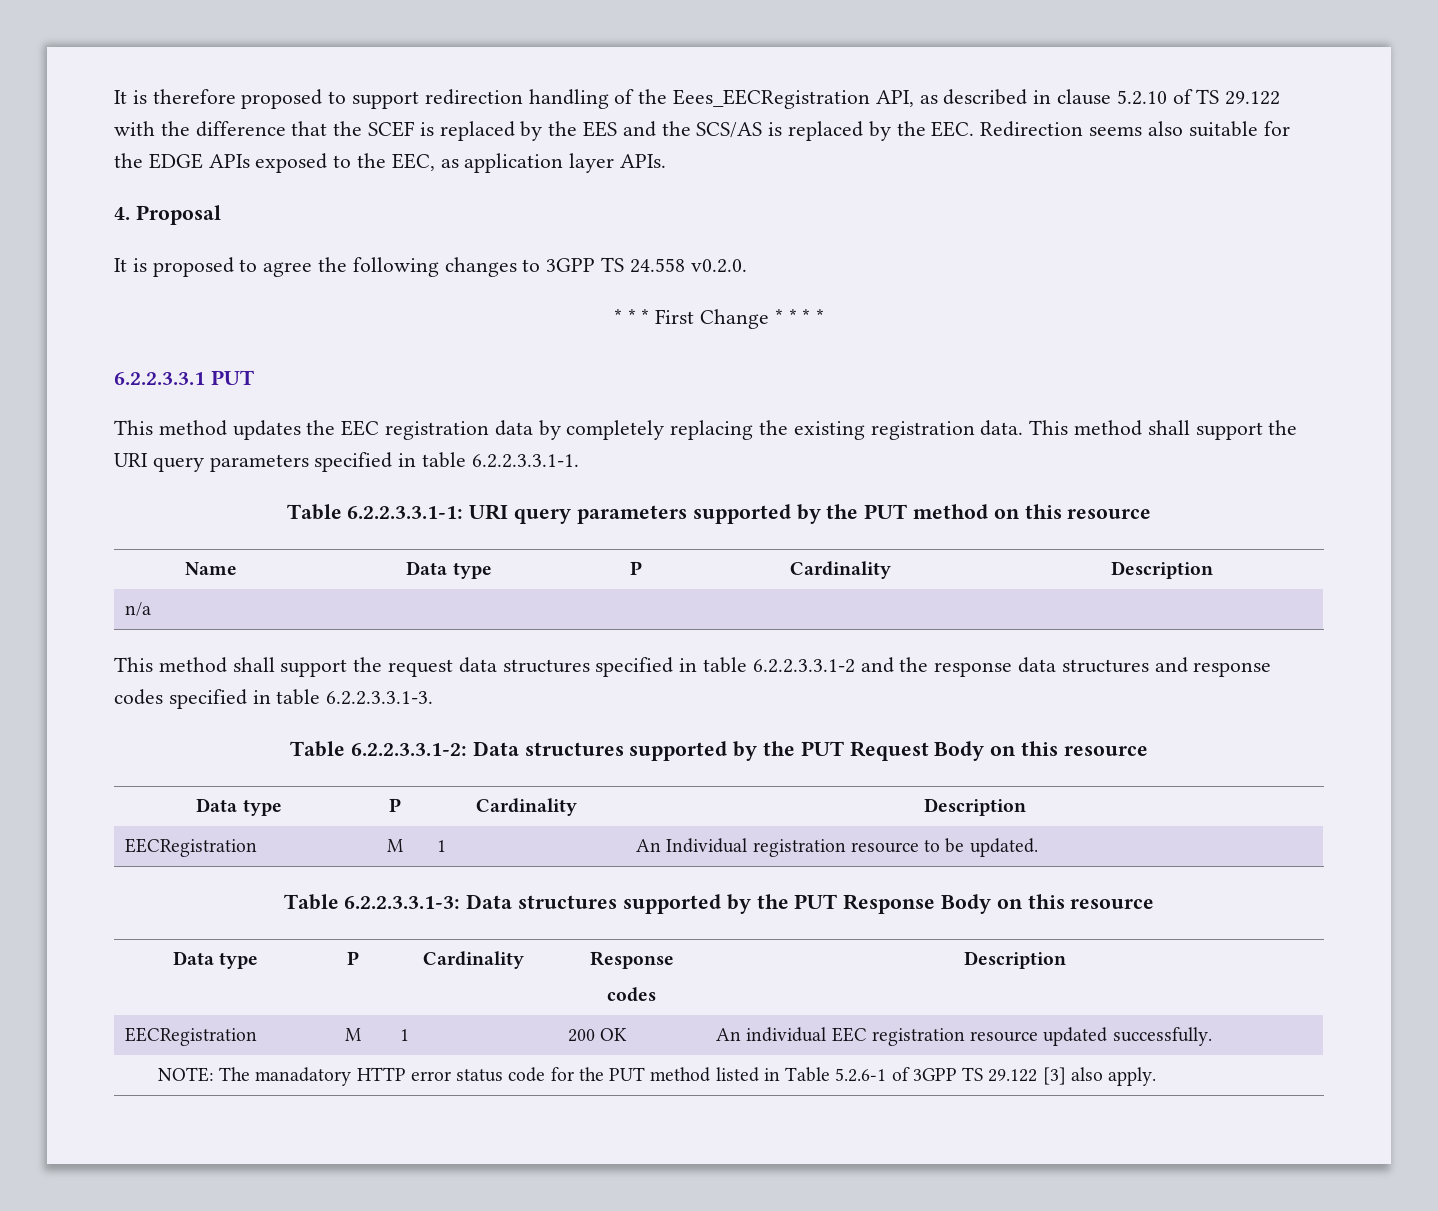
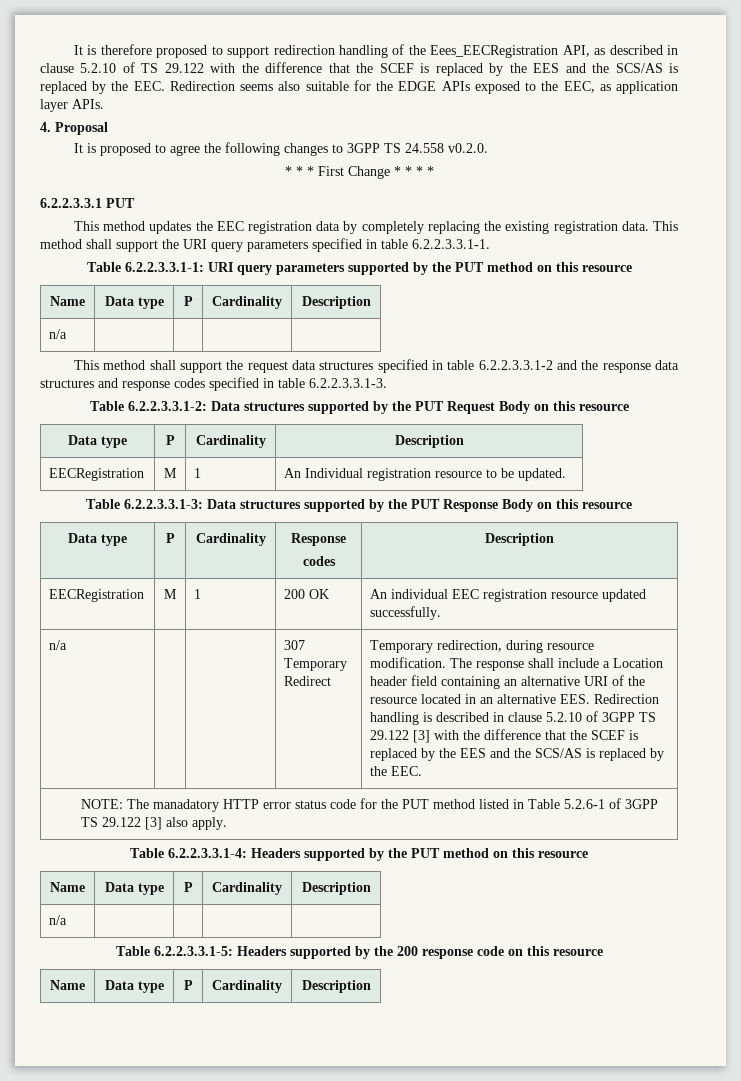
(1212, 1036) none -> [49,640,68,650] [284,640,306,650] [284,658,348,671] [284,676,332,686] [370,640,595,653] [370,657,664,671] [370,675,646,689] [370,694,660,704] [370,711,657,725] [370,729,639,743] [370,748,665,761] [370,766,423,776] // n/a | | | 307 Temporary Redirect | Temporary redirection, during resource modification. The response shall include a Location header field containing an alternative URI of the resource located in an alternative EES. Redirection handling is described in clause 5.2.10 of 3GPP TS 29.122 [3] with the difference that the SCEF is replaced by the EES and the SCS/AS is replaced by the EEC.
(1157, 1076) none -> [130,848,588,861] [50,882,85,892] [104,882,164,895] [183,882,193,892] [212,882,282,895] [301,882,371,895] [49,915,68,925] [115,946,603,959] [50,980,85,990] [104,980,164,993] [183,980,193,990] [212,980,282,993] [301,980,371,993] // Table 6.2.2.3.3.1-4: Headers supported by the PUT method on this resource // Name | Data type | P | Cardinality | Description // n/a | | | | // Table 6.2.2.3.3.1-5: Headers supported by the 200 response code on this resource // Name | Data type | P | Cardinality | Description

